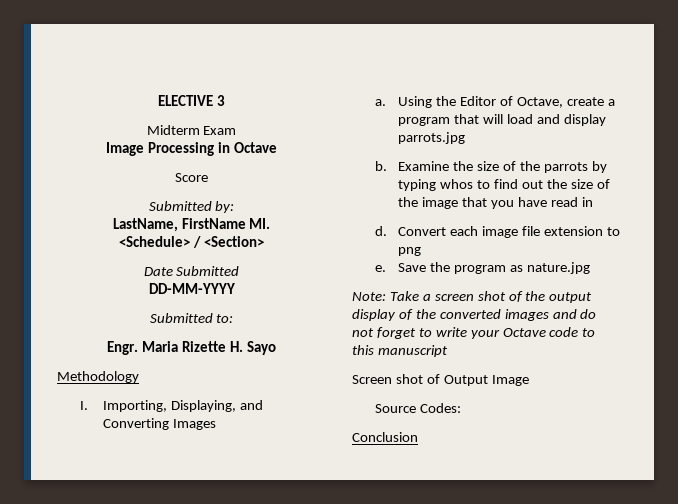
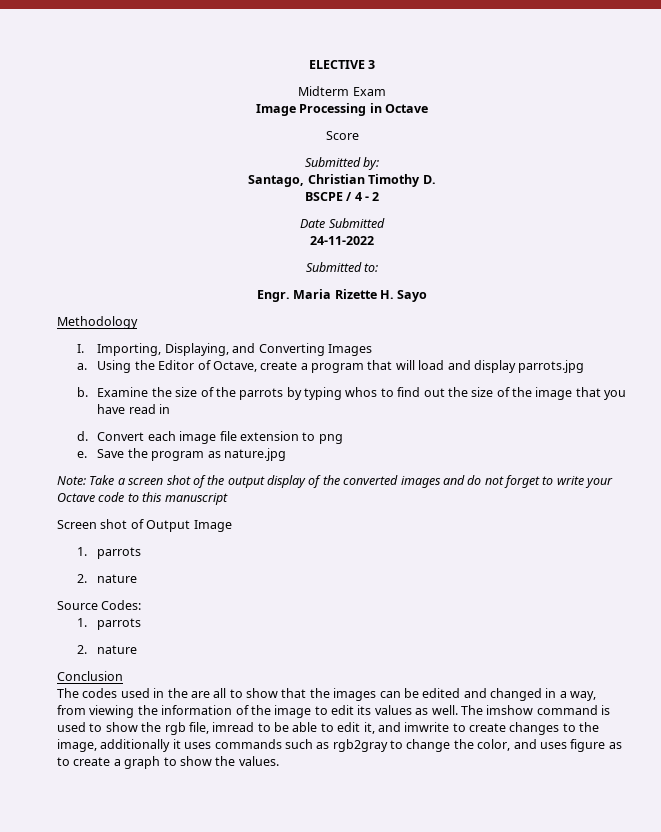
[112,218,271,232] [119,236,264,248] LastName, FirstName MI. // <Schedule> / <Section> -> [248,174,436,187] [304,192,380,201] Santago, Christian Timothy D. // BSCPE / 4 - 2
[148,283,235,294] DD-MM-YYYY -> [310,236,374,245] 24-11-2022
[375,403,461,413] [352,432,418,442] Source Codes: // Conclusion -> [77,547,142,559] [77,574,138,583] [57,600,142,610] [77,618,142,630] [77,645,138,654] [57,671,123,681] [57,688,597,701] [57,705,610,718] [57,722,600,735] [57,739,622,752] [57,756,279,769] 1. parrots // 2. nature // Source Codes: // 1. parrots // 2. nature // Conclusion // The codes used in the are all to show that the images can be edited and changed in a way, from viewing the information of the image to edit its values as well. The imshow command is used to show the rgb file, imread to be able to edit it, and imwrite to create changes to the image, additionally it uses commands such as rgb2gray to change the color, and uses figure as to create a graph to show the values.

